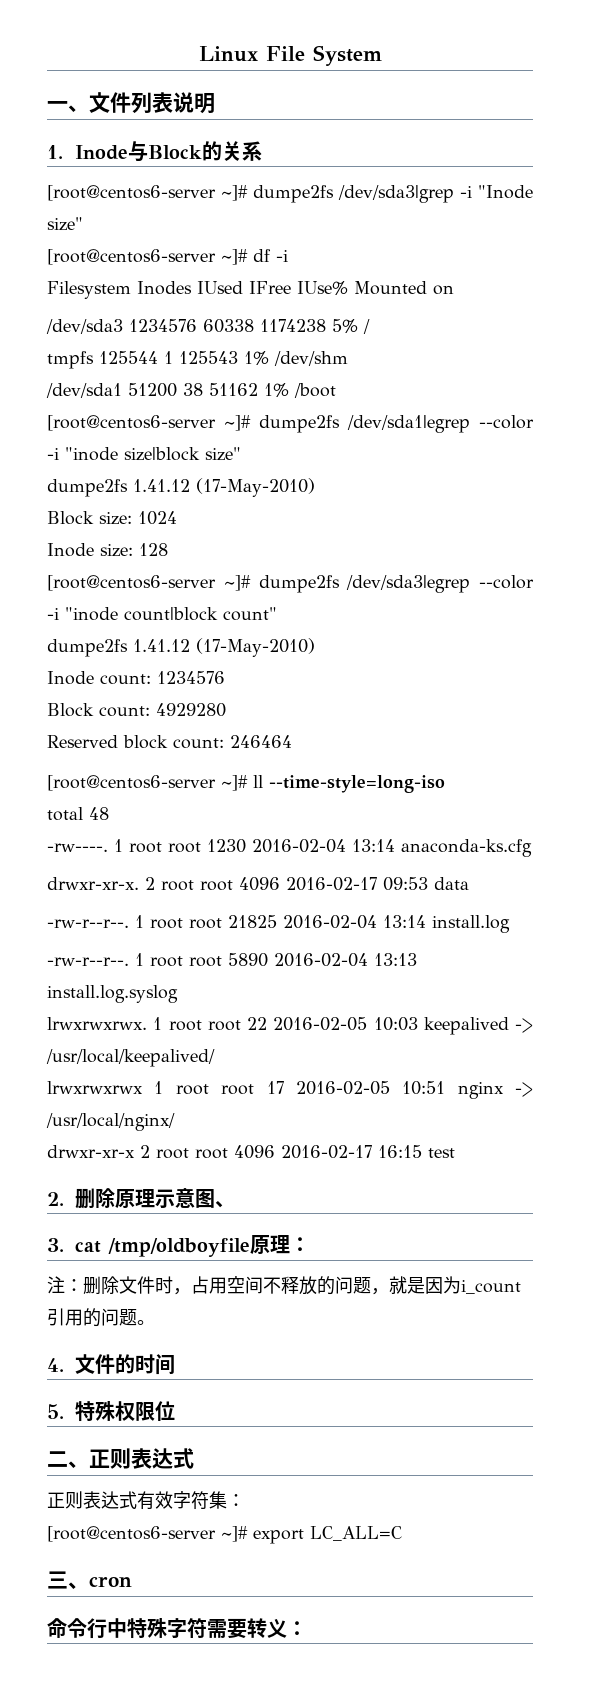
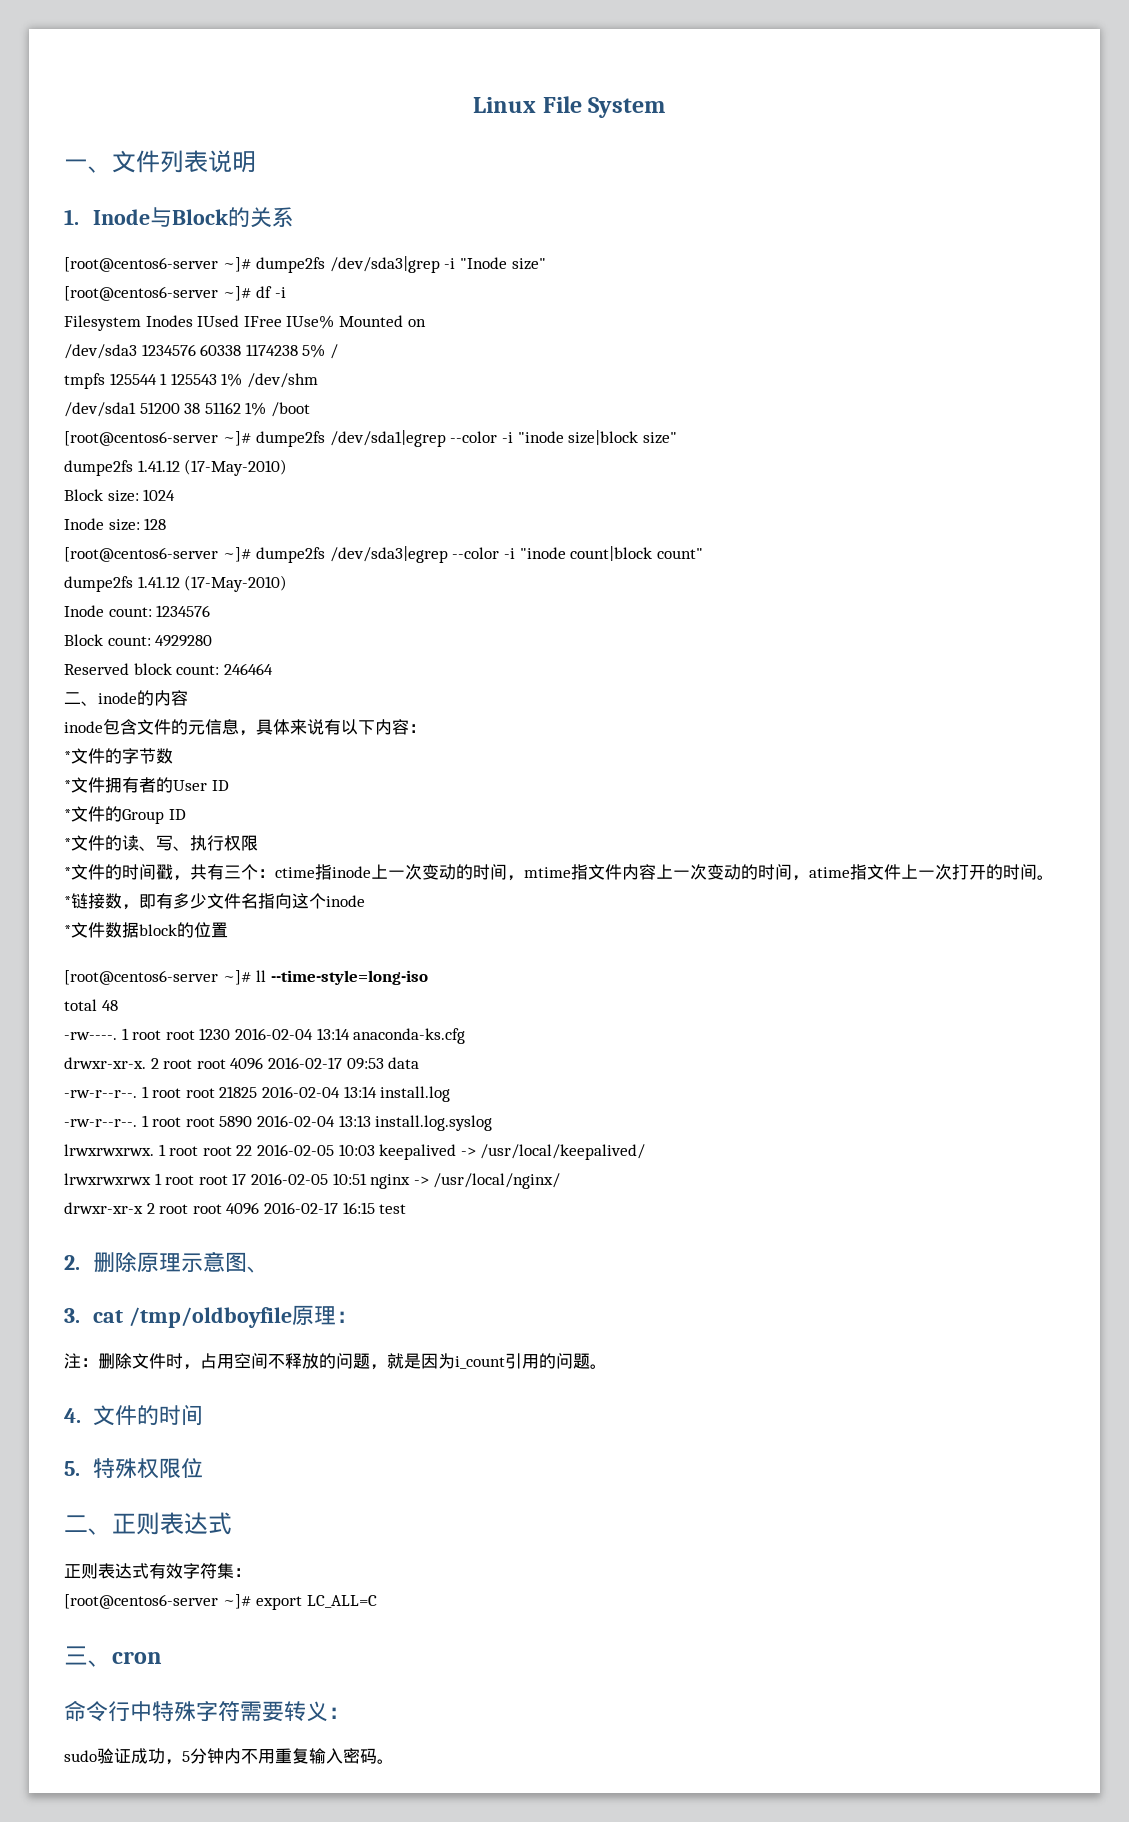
(292, 741) none -> [64,690,188,706] [64,719,426,736] [64,748,173,764] [64,777,229,793] [64,806,186,824] [64,835,258,851] [64,864,1054,881] [64,893,365,910] [64,922,228,938] // 二、inode的内容 // inode包含文件的元信息，具体来说有以下内容： // *文件的字节数 // *文件拥有者的User ID // *文件的Group ID // *文件的读、写、执行权限 // *文件的时间戳，共有三个：ctime指inode上一次变动的时间，mtime指文件内容上一次变动的时间，atime指文件上一次打开的时间。 // *链接数，即有多少文件名指向这个inode // *文件数据block的位置
(307, 1628) none -> [64,1748,394,1765] // sudo验证成功，5分钟内不用重复输入密码。

